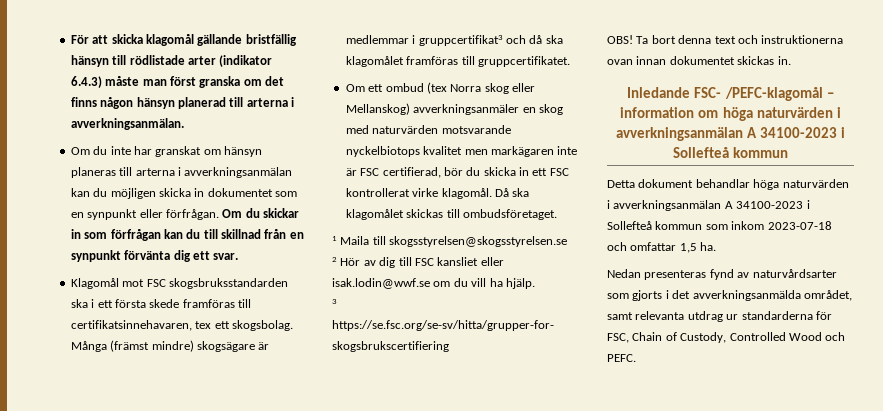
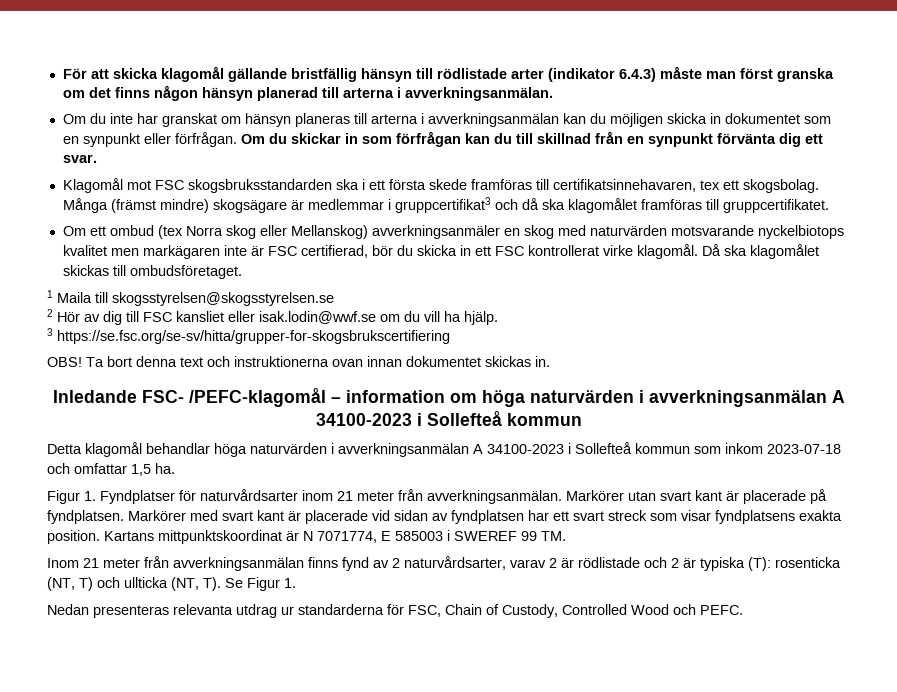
[638,179,694,188] dokument -> [85,442,142,457] klagomål
[607,269,837,280] [607,290,852,301] [607,312,633,320] Nedan presenteras fynd av naturvårdsarter som gjorts i det avverkningsanmälda området, samt -> [47,489,827,504] [47,510,842,524] [47,530,566,544] [47,556,841,571] [47,577,296,591] [47,604,169,618] Figur 1. Fyndplatser för naturvårdsarter inom 21 meter från avverkningsanmälan. Markörer utan svart kant är placerade på fyndplatsen. Markörer med svart kant är placerade vid sidan av fyndplatsen har ett svart streck som visar fyndplatsens exakta position. Kartans mittpunktskoordinat är N 7071774, E 585003 i SWEREF 99 TM. // Inom 21 meter från avverkningsanmälan finns fynd av 2 naturvårdsarter, varav 2 är rödlistade och 2 är typiska (T): rosenticka (NT, T) och ullticka (NT, T). Se Figur 1. // Nedan presenteras

